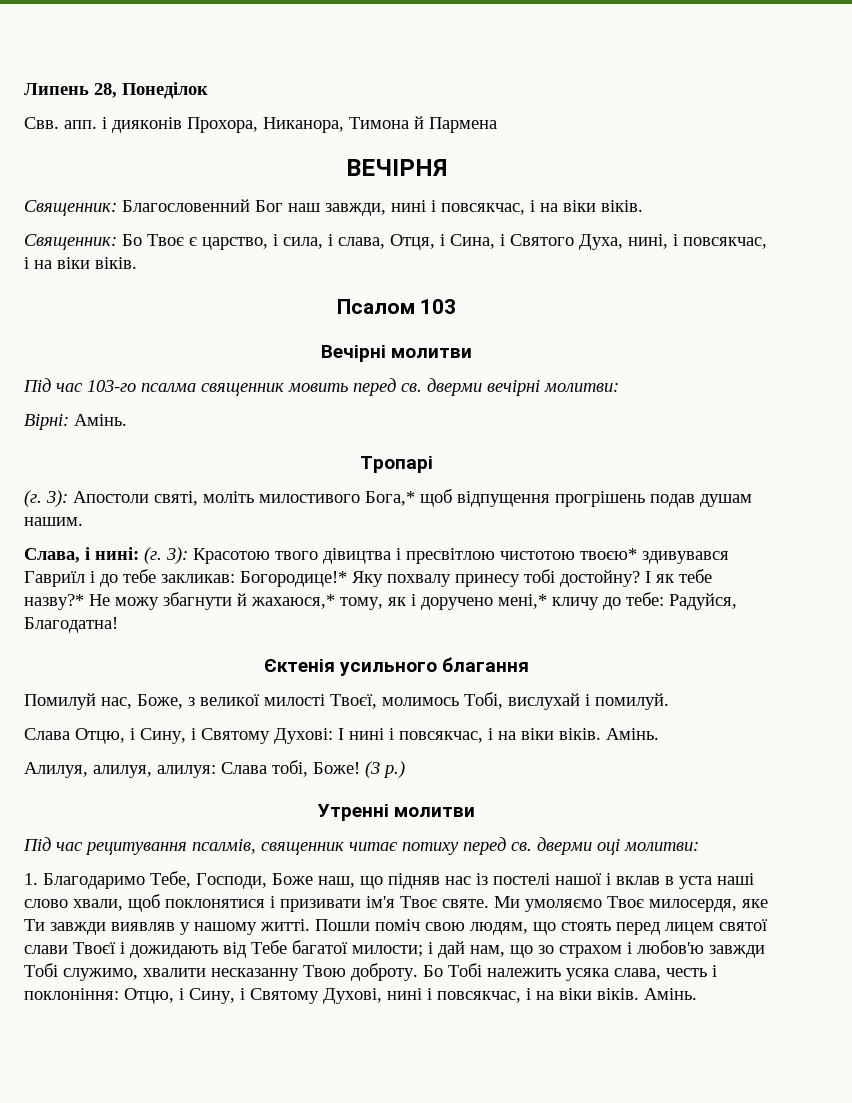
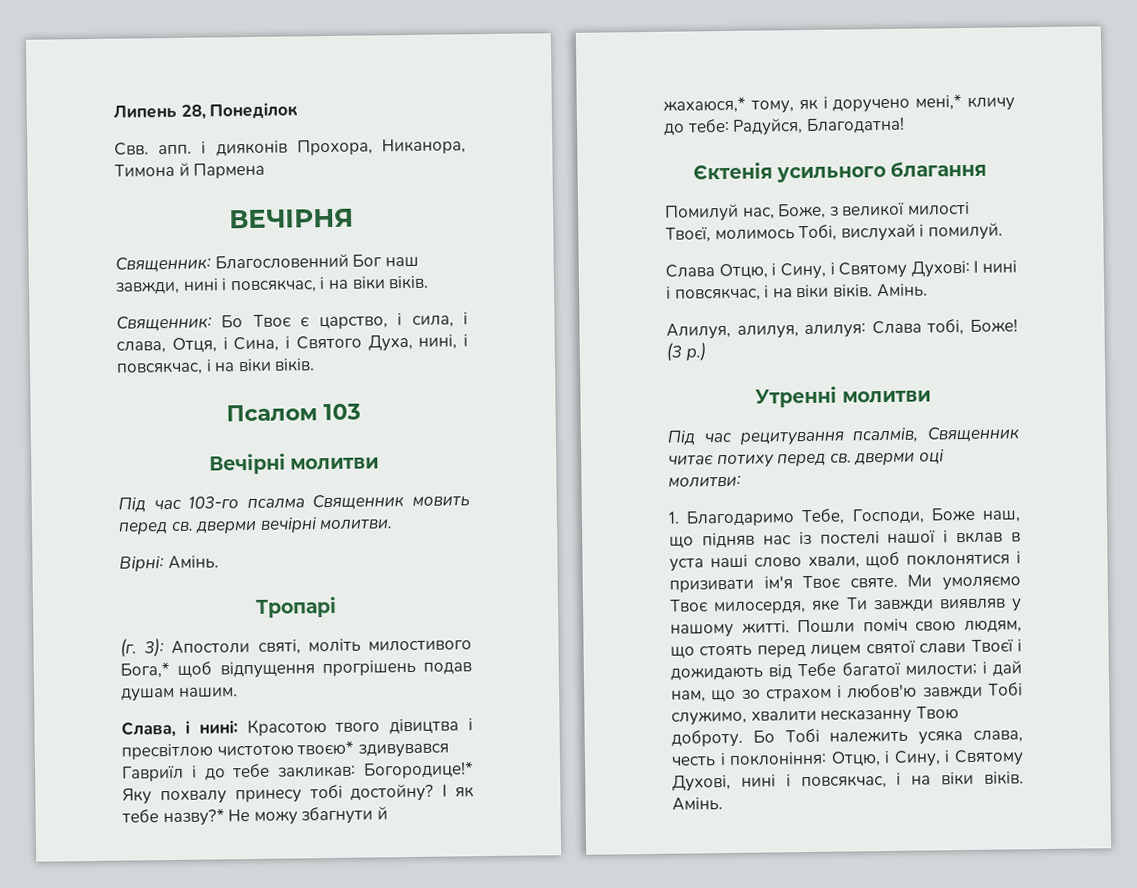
[201,383,284,396] священник -> [312,494,405,511] Священник
[544,383,619,392] молитви: -> [319,519,394,531] молитви.
[144,547,188,564] (г. 3): -> (238, 727) none
[261,842,344,855] священник -> [927,426,1020,443] Священник

